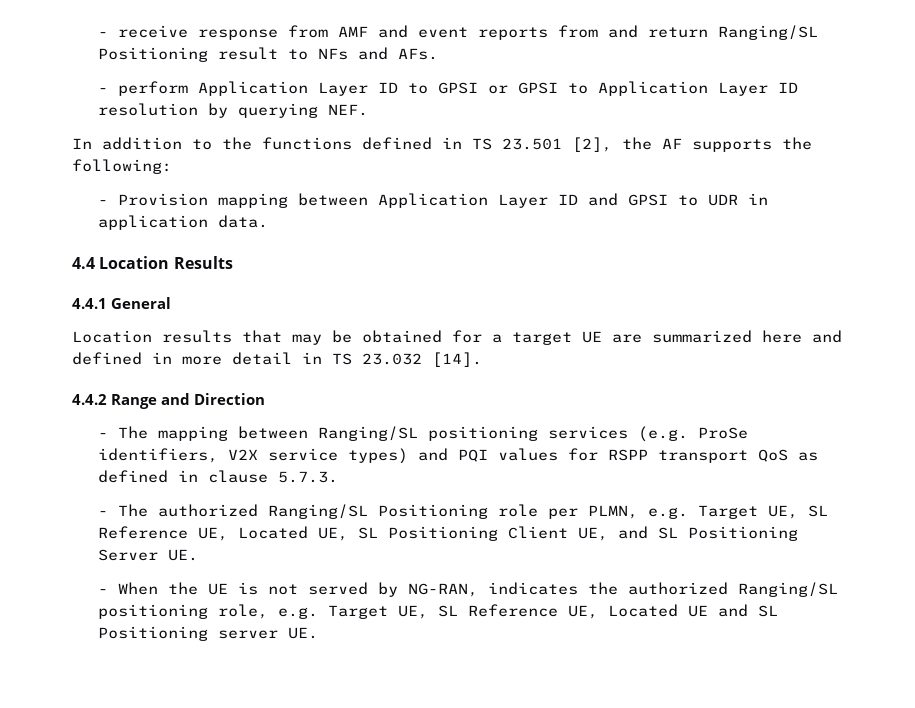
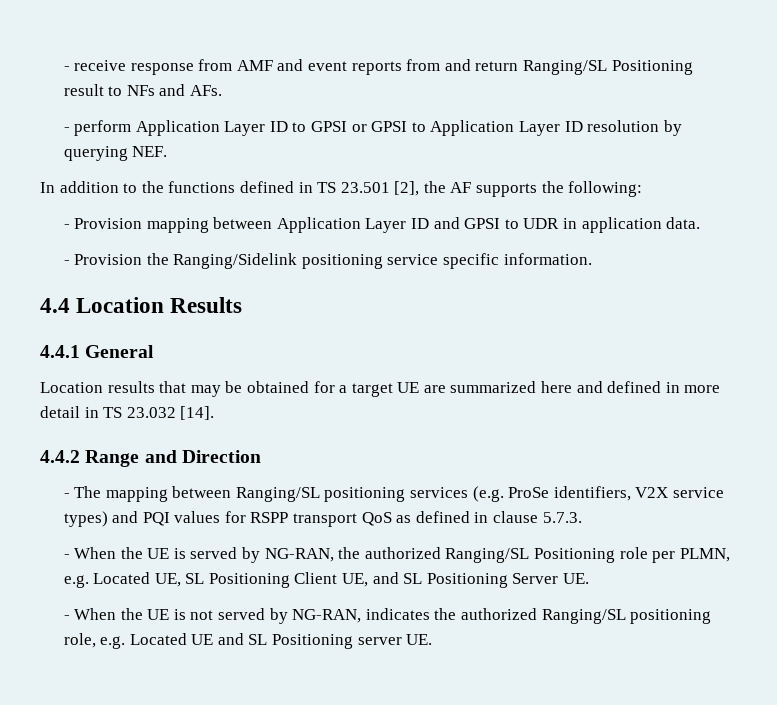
(268, 221) none -> [63,253,592,269] // - Provision the Ranging/Sidelink positioning service specific information.
[117,504,148,517] The -> [74,547,361,563] When the UE is served by NG-RAN, the
[697,505,828,519] [97,526,228,541] Target UE, SL Reference UE, -> (89, 581) none
[327,604,598,619] Target UE, SL Reference UE, -> (126, 642) none

